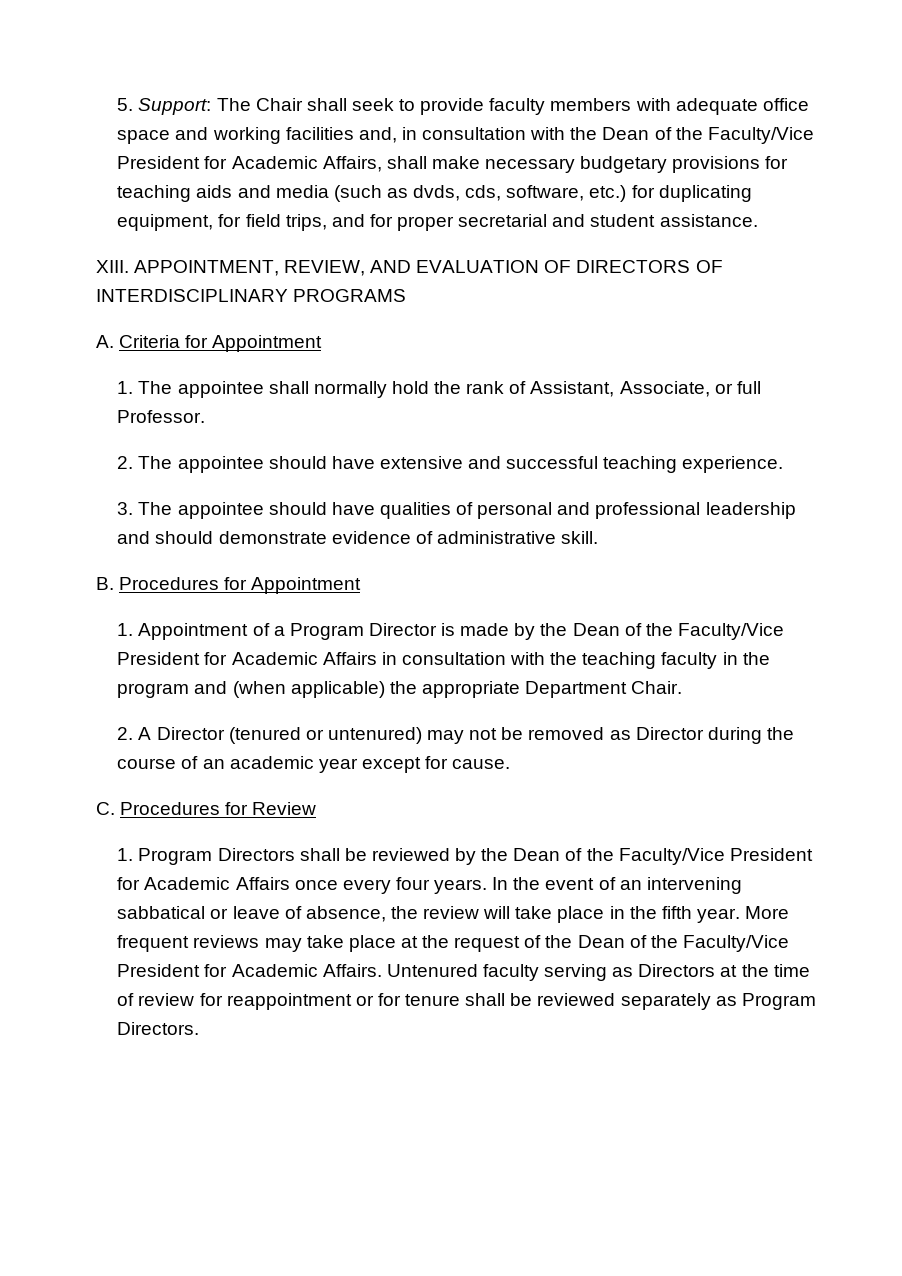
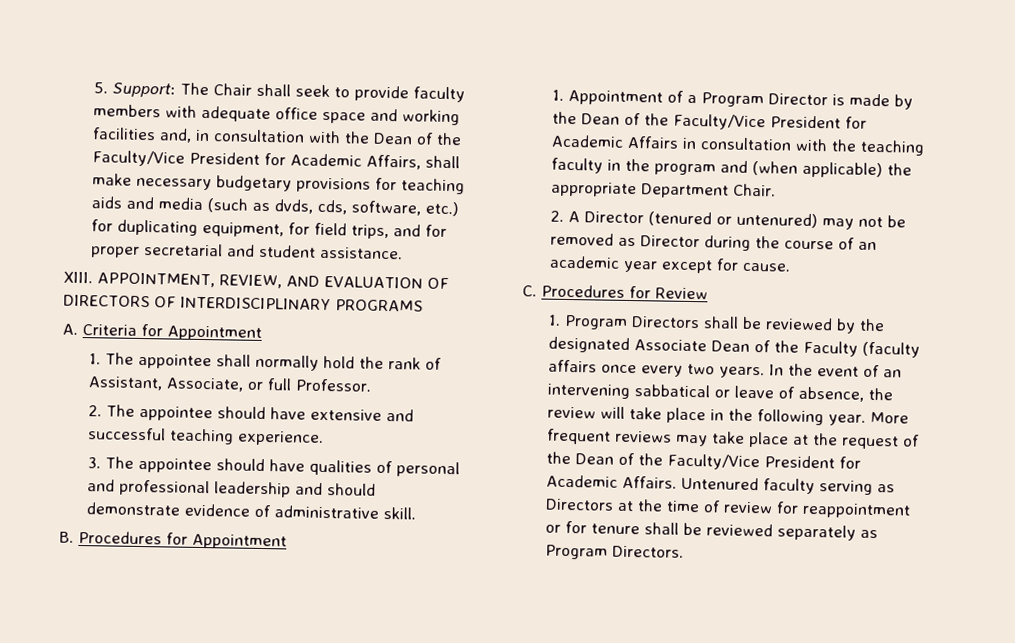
[513,848,813,865] [117,877,290,890] Dean of the Faculty/Vice President for Academic Affairs -> [547,336,920,358] [547,359,597,373] designated Associate Dean of the Faculty (faculty affairs
[395,877,430,890] four -> [686,363,715,375] two
[661,906,692,919] fifth -> [756,409,824,426] following

